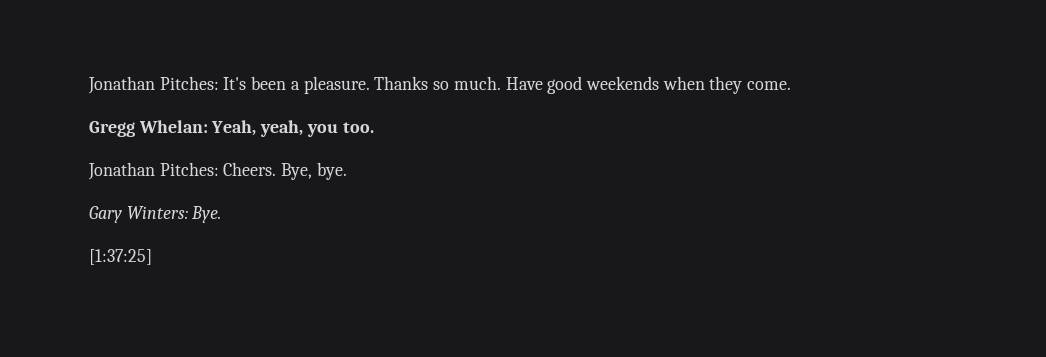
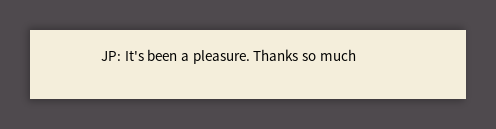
[88,76,219,94] Jonathan Pitches: -> [101,51,121,61] JP:
[453,76,792,94] [89,120,374,137] [88,162,347,180] [89,206,222,223] [89,249,152,265] much. Have good weekends when they come. // Gregg Whelan: Yeah, yeah, you too. // Jonathan Pitches: Cheers. Bye, bye. // Gary Winters: Bye. // [1:37:25] -> [319,49,356,61] much

